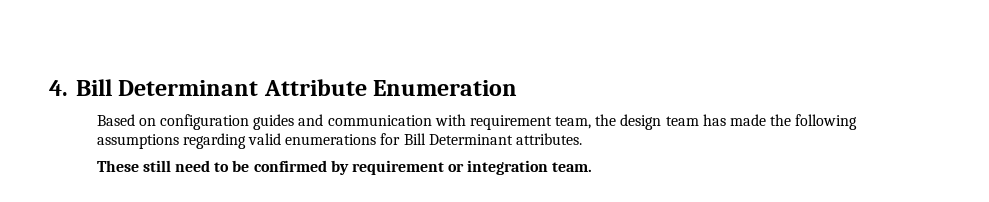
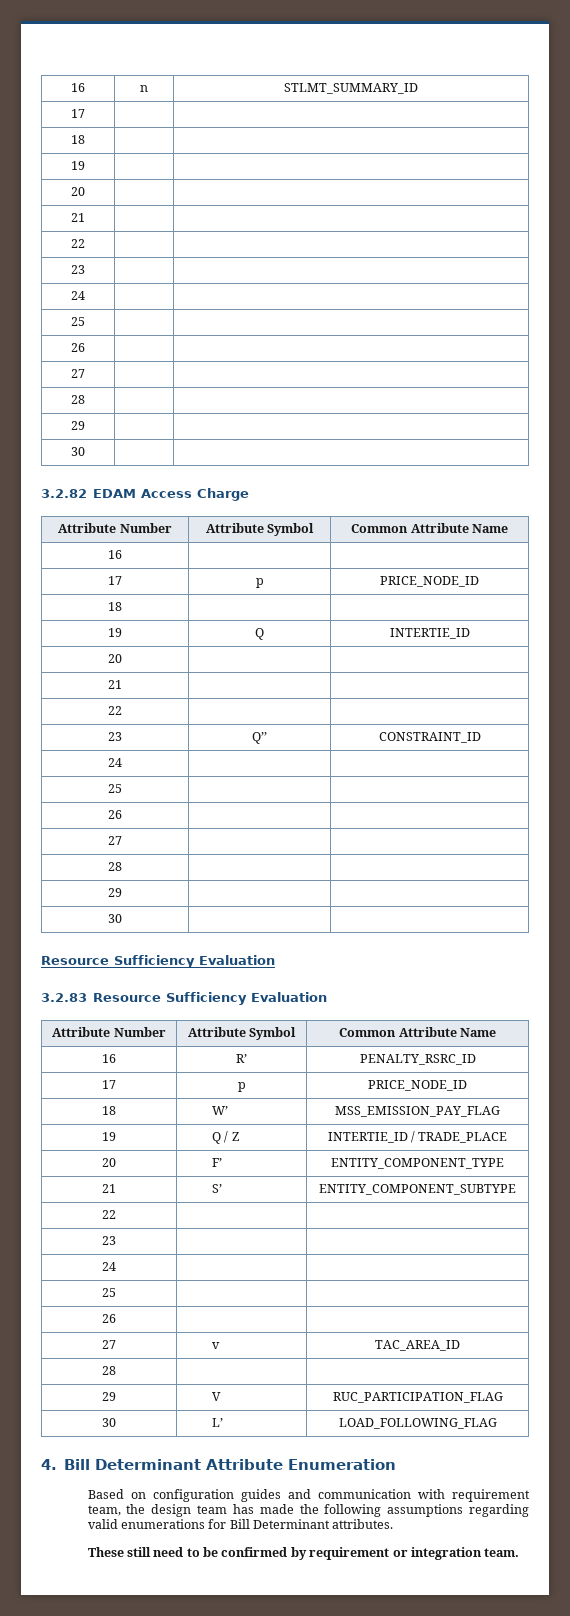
(49, 88) none -> [71,83,85,92] [140,85,148,92] [284,83,418,94] [71,109,85,118] [71,135,85,144] [71,161,85,170] [71,187,85,196] [71,213,85,222] [71,239,85,248] [71,265,85,274] [71,291,85,300] [71,317,85,326] [71,343,85,352] [71,369,85,378] [71,395,85,404] [71,421,85,430] [71,447,85,456] [41,488,250,501] [58,523,172,533] [205,523,315,536] [351,523,508,533] [108,550,122,559] [108,576,122,585] [255,578,264,588] [380,576,479,587] [108,602,122,611] [108,628,122,637] [255,628,264,640] [389,628,470,639] [108,654,122,663] [108,680,122,689] [108,706,122,715] [108,732,122,741] [252,732,267,744] [378,732,481,743] [108,758,122,767] [108,784,122,793] [108,810,122,819] [108,836,122,845] [108,862,122,871] [108,888,122,897] [108,914,122,923] [41,955,275,968] [41,992,328,1005] [52,1027,166,1037] [187,1027,297,1040] [339,1027,496,1037] [102,1054,116,1063] [236,1054,247,1063] [359,1054,476,1065] [102,1080,116,1089] [237,1082,246,1092] [368,1080,467,1091] [102,1106,116,1115] [212,1106,229,1115] [335,1106,500,1117] [102,1132,116,1141] [212,1131,239,1144] [327,1131,508,1143] [102,1158,116,1167] [212,1158,223,1167] [331,1158,504,1169] [102,1184,116,1193] [212,1184,223,1193] [319,1184,516,1195] [102,1210,116,1219] [102,1236,116,1245] [102,1262,116,1271] [102,1288,116,1297] [102,1314,116,1323] [102,1340,116,1349] [212,1342,221,1349] [375,1340,460,1351] [102,1366,116,1375] [102,1392,116,1401] [212,1392,222,1401] [332,1392,503,1403] [102,1418,116,1427] [212,1418,224,1427] [338,1418,497,1429] 16 | n | STLMT_SUMMARY_ID // 17 | | // 18 | | // 19 | | // 20 | | // 21 | | // 22 | | // 23 | | // 24 | | // 25 | | // 26 | | // 27 | | // 28 | | // 29 | | // 30 | | // 3.2.82 EDAM Access Charge // Attribute Number | Attribute Symbol | Common Attribute Name // 16 | | // 17 | p | PRICE_NODE_ID // 18 | | // 19 | Q | INTERTIE_ID // 20 | | // 21 | | // 22 | | // 23 | Q’’ | CONSTRAINT_ID // 24 | | // 25 | | // 26 | | // 27 | | // 28 | | // 29 | | // 30 | | // Resource Sufficiency Evaluation // 3.2.83 Resource Sufficiency Evaluation // Attribute Number | Attribute Symbol | Common Attribute Name // 16 | R’ | PENALTY_RSRC_ID // 17 | p | PRICE_NODE_ID // 18 | W’ | MSS_EMISSION_PAY_FLAG // 19 | Q / Z | INTERTIE_ID / TRADE_PLACE // 20 | F’ | ENTITY_COMPONENT_TYPE // 21 | S’ | ENTITY_COMPONENT_SUBTYPE // 22 | | // 23 | | // 24 | | // 25 | | // 26 | | // 27 | v | TAC_AREA_ID // 28 | | // 29 | V | RUC_PARTICIPATION_FLAG // 30 | L’ | LOAD_FOLLOWING_FLAG //

